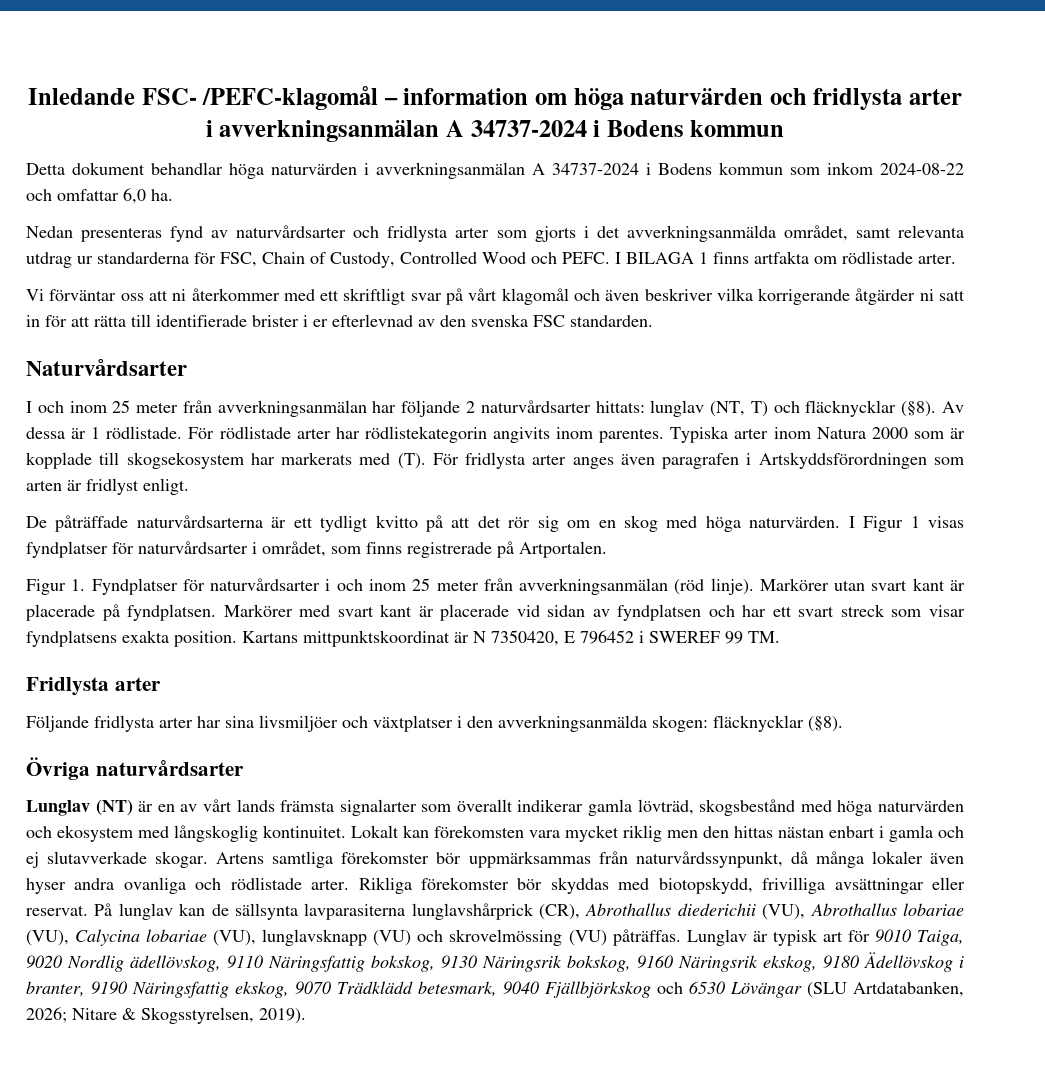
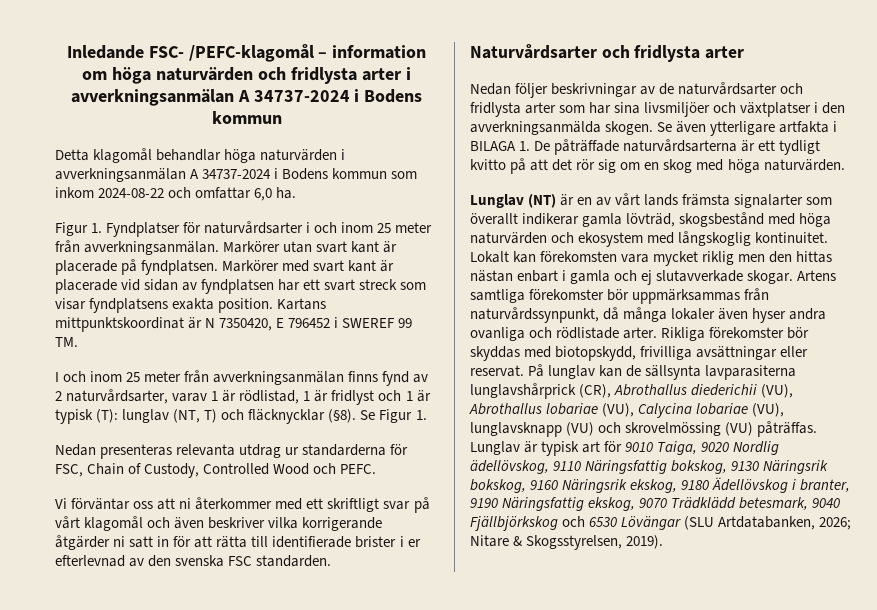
[72,162,145,175] dokument -> [93,148,153,163] klagomål
[26,225,891,242] Nedan presenteras fynd av naturvårdsarter och fridlysta arter som gjorts i det avverkningsanmälda området, samt -> [55,221,433,237] [55,240,398,255] [55,259,395,275] [55,279,427,294] [55,298,327,313] [55,317,413,332] [55,337,78,347] [55,370,429,386] [55,389,431,405] [55,409,427,424] [55,444,173,459] Figur 1. Fyndplatser för naturvårdsarter i och inom 25 meter från avverkningsanmälan. Markörer utan svart kant är placerade på fyndplatsen. Markörer med svart kant är placerade vid sidan av fyndplatsen har ett svart streck som visar fyndplatsens exakta position. Kartans mittpunktskoordinat är N 7350420, E 796452 i SWEREF 99 TM. // I och inom 25 meter från avverkningsanmälan finns fynd av 2 naturvårdsarter, varav 1 är rödlistad, 1 är fridlyst och 1 är typisk (T): lunglav (NT, T) och fläcknycklar (§8). Se Figur 1. // Nedan presenteras
[615,251,956,264] I BILAGA 1 finns artfakta om rödlistade arter. -> (377, 469) none
[26,400,965,417] [26,426,965,443] [26,452,964,469] [26,478,189,495] // I och inom 25 meter från avverkningsanmälan har följande 2 naturvårdsarter hittats: lunglav (NT, T) och fläcknycklar (§8). Av dessa är 1 rödlistade. För rödlistade arter har rödlistekategorin angivits inom parentes. Typiska arter inom Natura 2000 som är kopplade till skogsekosystem har markerats med (T). För fridlysta arter anges även paragrafen i Artskyddsförordningen som arten är fridlyst enligt. // -> [601,45,745,62] [470,82,804,98] [470,102,846,117] [470,121,838,136] [470,141,531,151] och fridlysta arter // Nedan följer beskrivningar av de naturvårdsarter och fridlysta arter som har sina livsmiljöer och växtplatser i den avverkningsanmälda skogen. Se även ytterligare artfakta i BILAGA 1.
[848,516,965,532] [26,541,607,558] [26,578,966,595] [26,604,965,621] [26,630,780,647] [26,677,161,696] [26,715,843,732] [26,757,244,780] I Figur 1 visas fyndplatser för naturvårdsarter i området, som finns registrerade på Artportalen. // Figur 1. Fyndplatser för naturvårdsarter i och inom 25 meter från avverkningsanmälan (röd linje). Markörer utan svart kant är placerade på fyndplatsen. Markörer med svart kant är placerade vid sidan av fyndplatsen och har ett svart streck som visar fyndplatsens exakta position. Kartans mittpunktskoordinat är N 7350420, E 796452 i SWEREF 99 TM. // Fridlysta arter // Följande fridlysta arter har sina livsmiljöer och växtplatser i den avverkningsanmälda skogen: fläcknycklar (§8). // Övriga naturvårdsarter -> (845, 165) none

